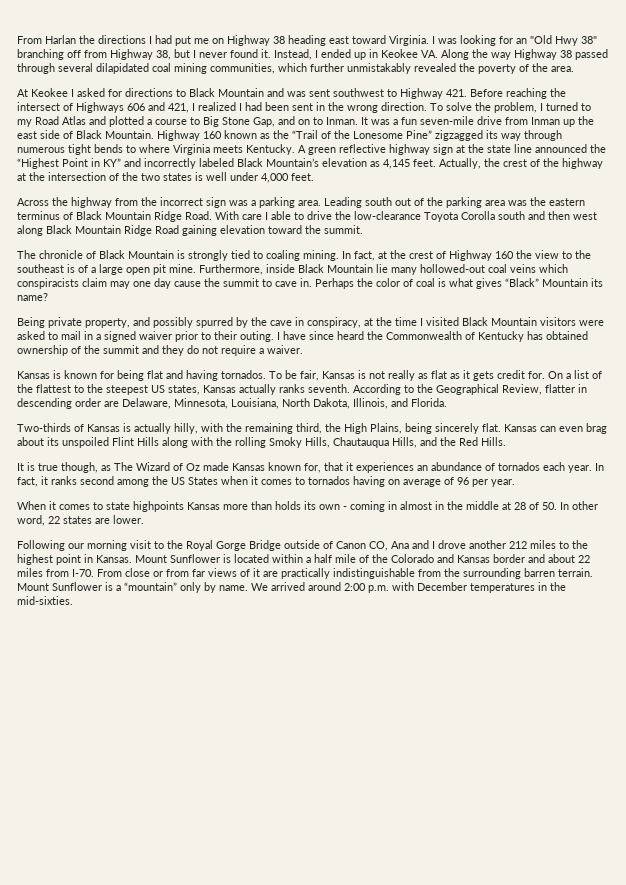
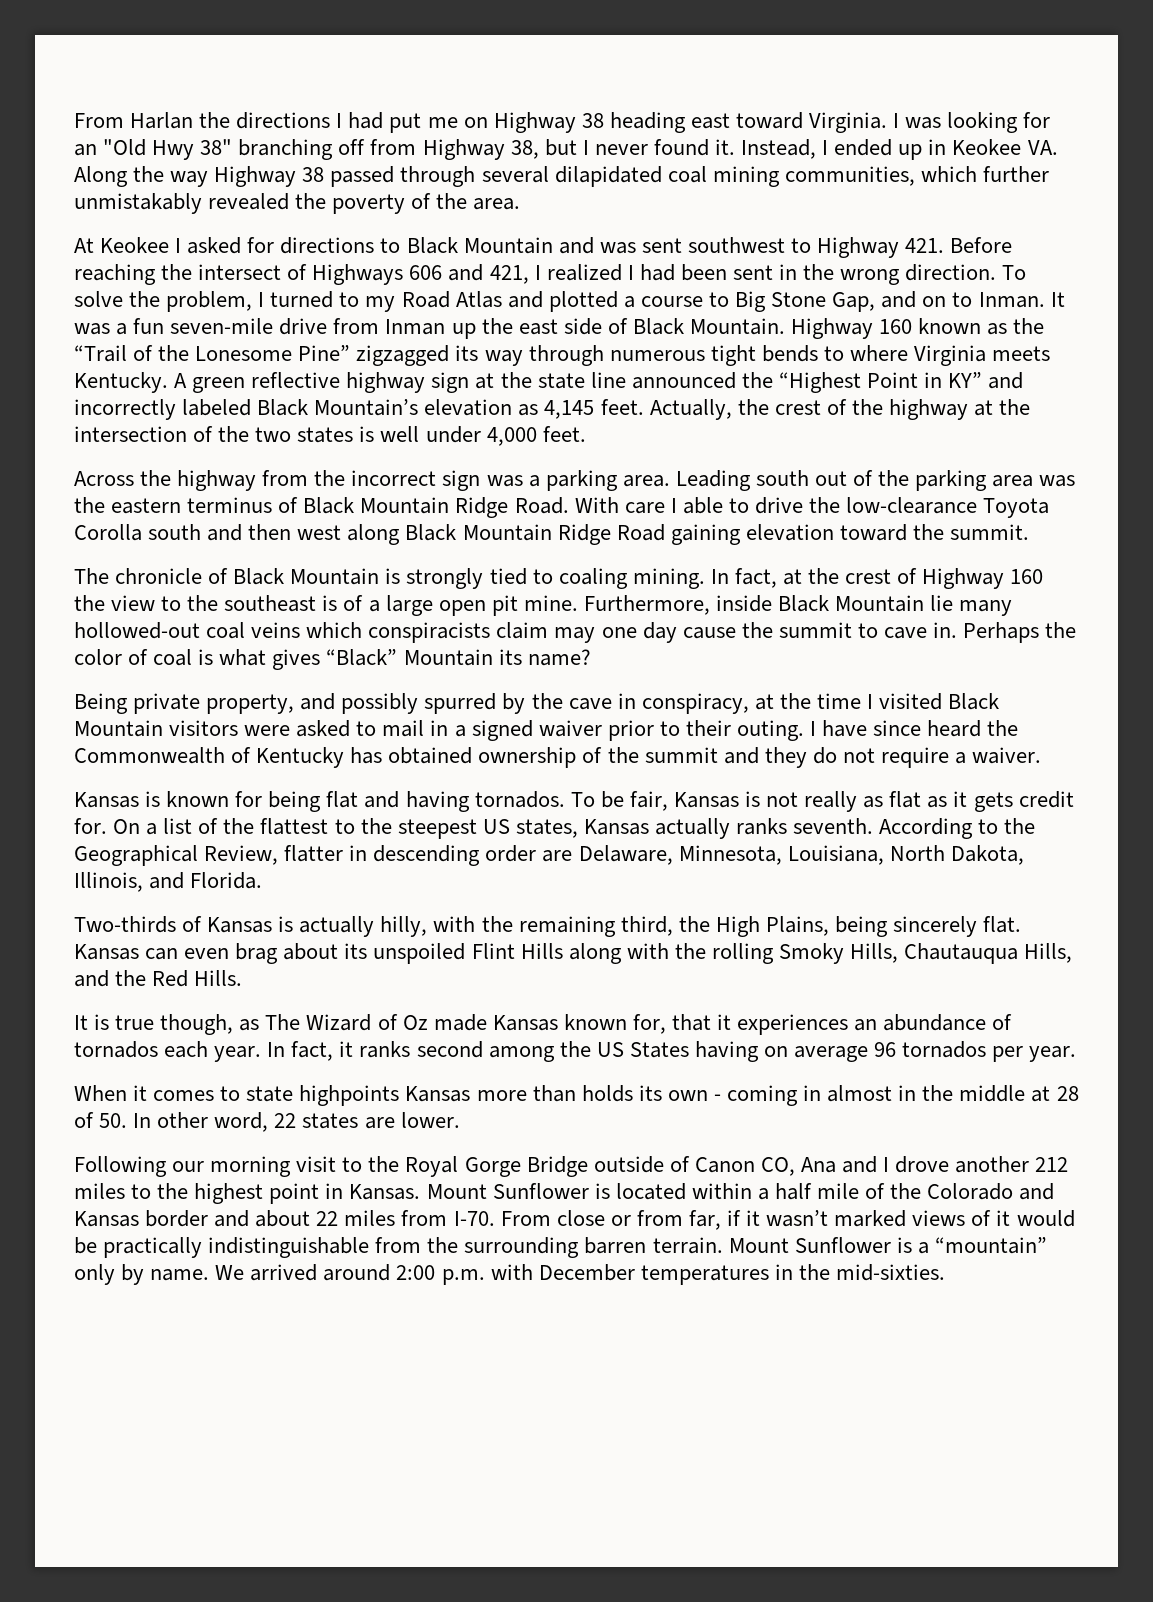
[221,476,350,485] when it comes to tornados -> (689, 1050) none
[444,477,469,485] of 96 -> [874,1041,987,1058] 96 tornados
[192,569,205,577] far -> [688,1210,907,1230] far, if it wasn’t marked
[263,571,278,577] are -> [1016,1210,1075,1227] [74,1237,97,1254] would be

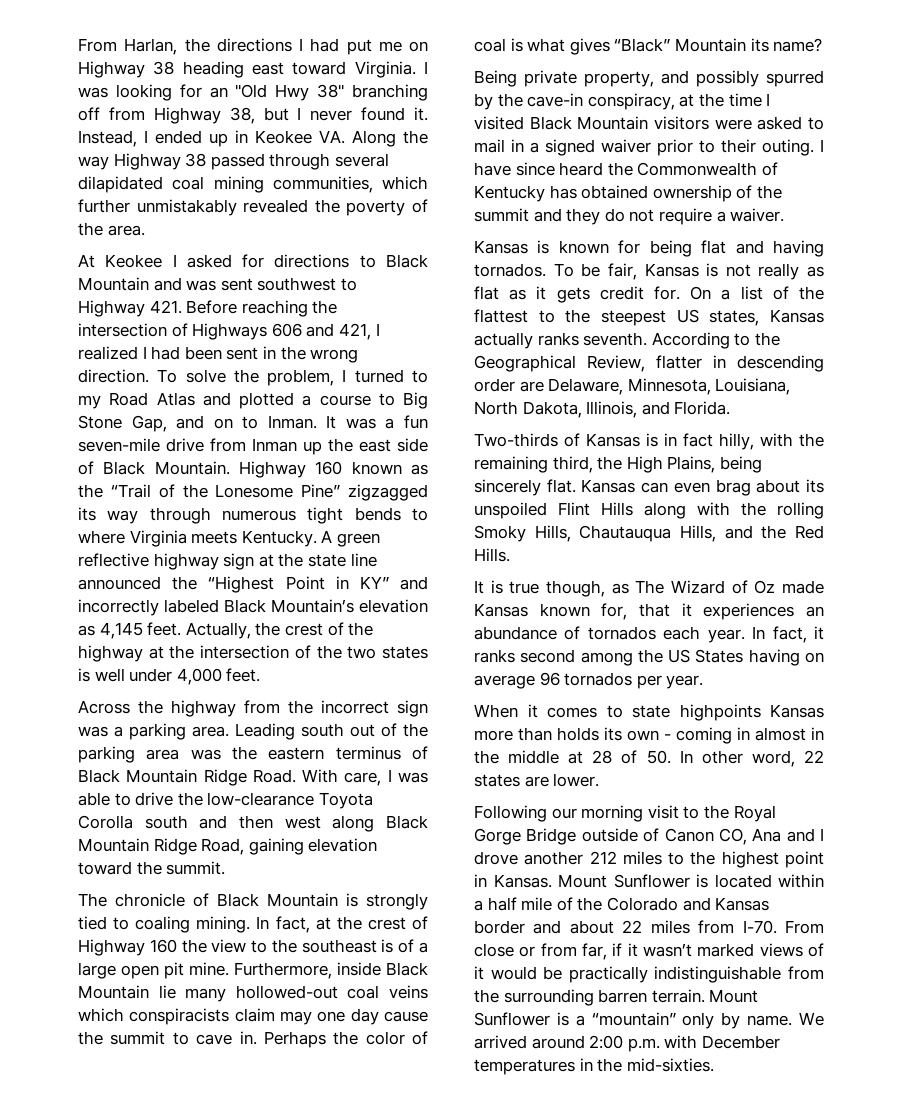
[74,112,194,129] From Harlan -> [78,38,178,55] From Harlan,
[198,264,282,280] intersect -> [78,323,167,337] intersection
[624,498,677,514] care I -> [344,769,428,786] care, I was
[616,524,665,541] Road -> [201,838,245,855] Road,
[568,693,636,710] cave in -> [527,93,584,107] cave-in
[299,916,375,937] actually -> [664,433,713,447] in fact

